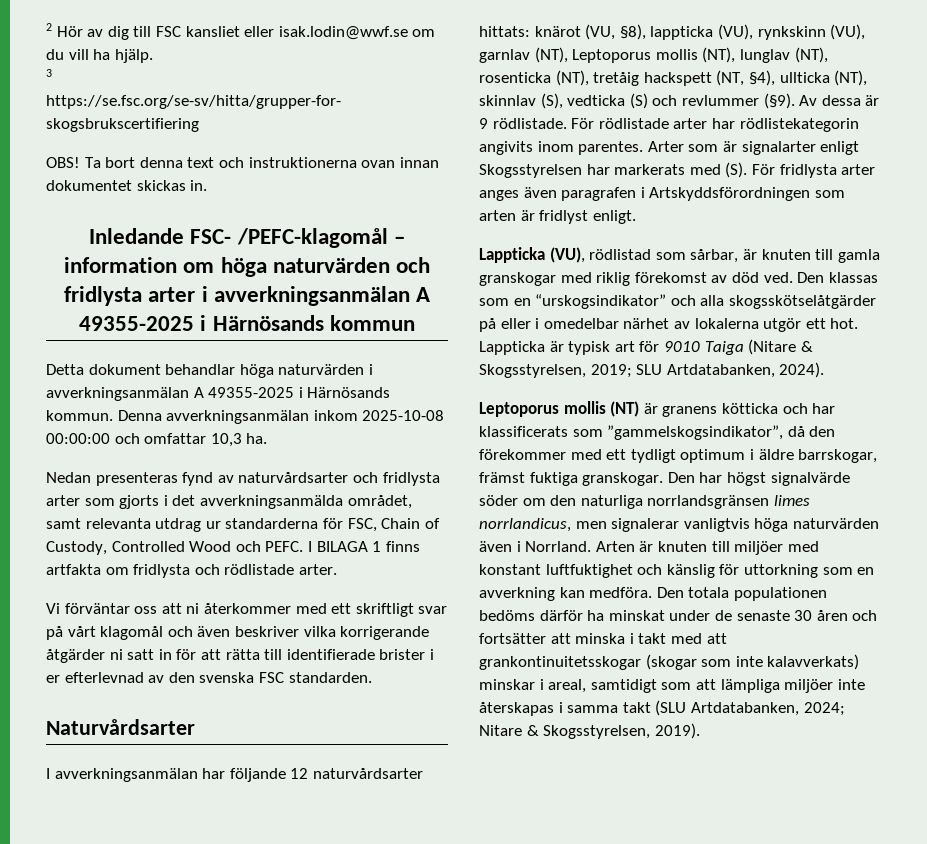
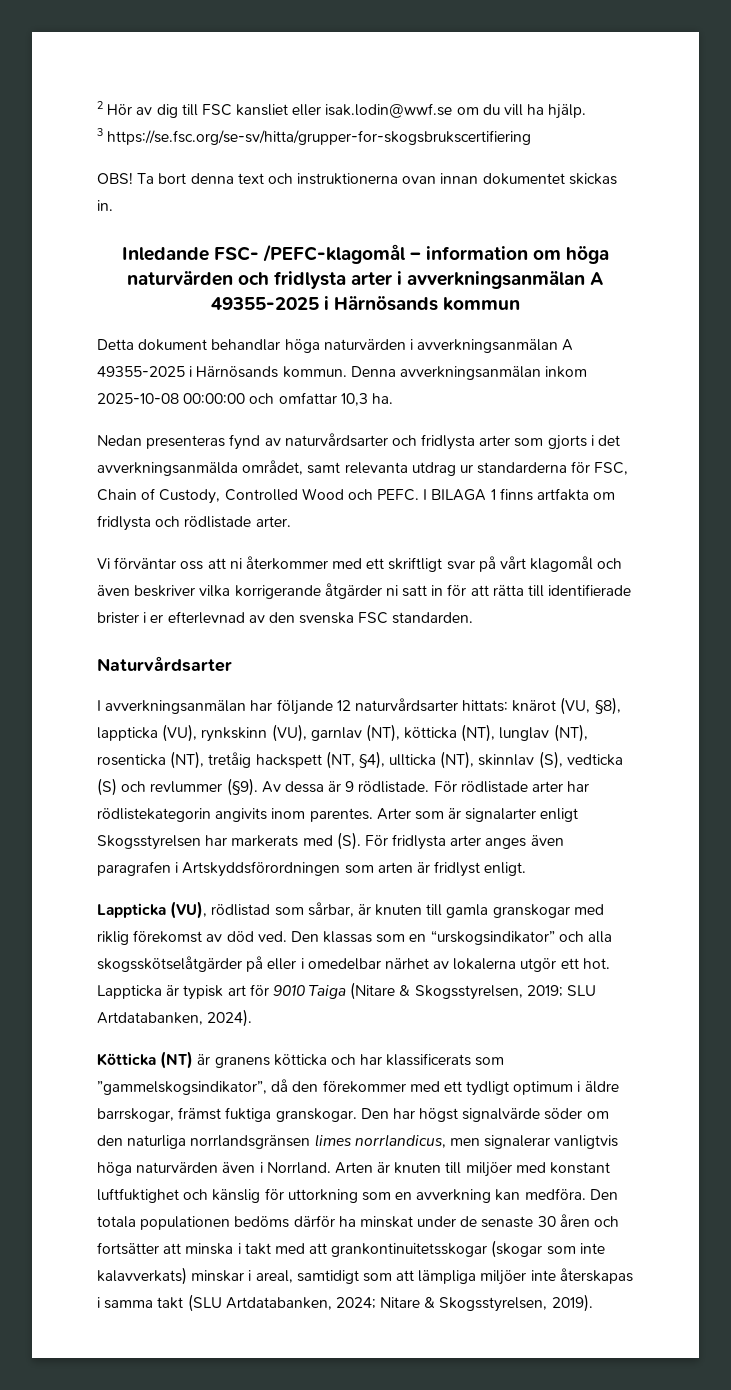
[572,49,698,63] Leptoporus mollis -> [404,727,458,739] kötticka
[479,401,606,417] Leptoporus mollis -> [97,1053,156,1066] Kötticka

